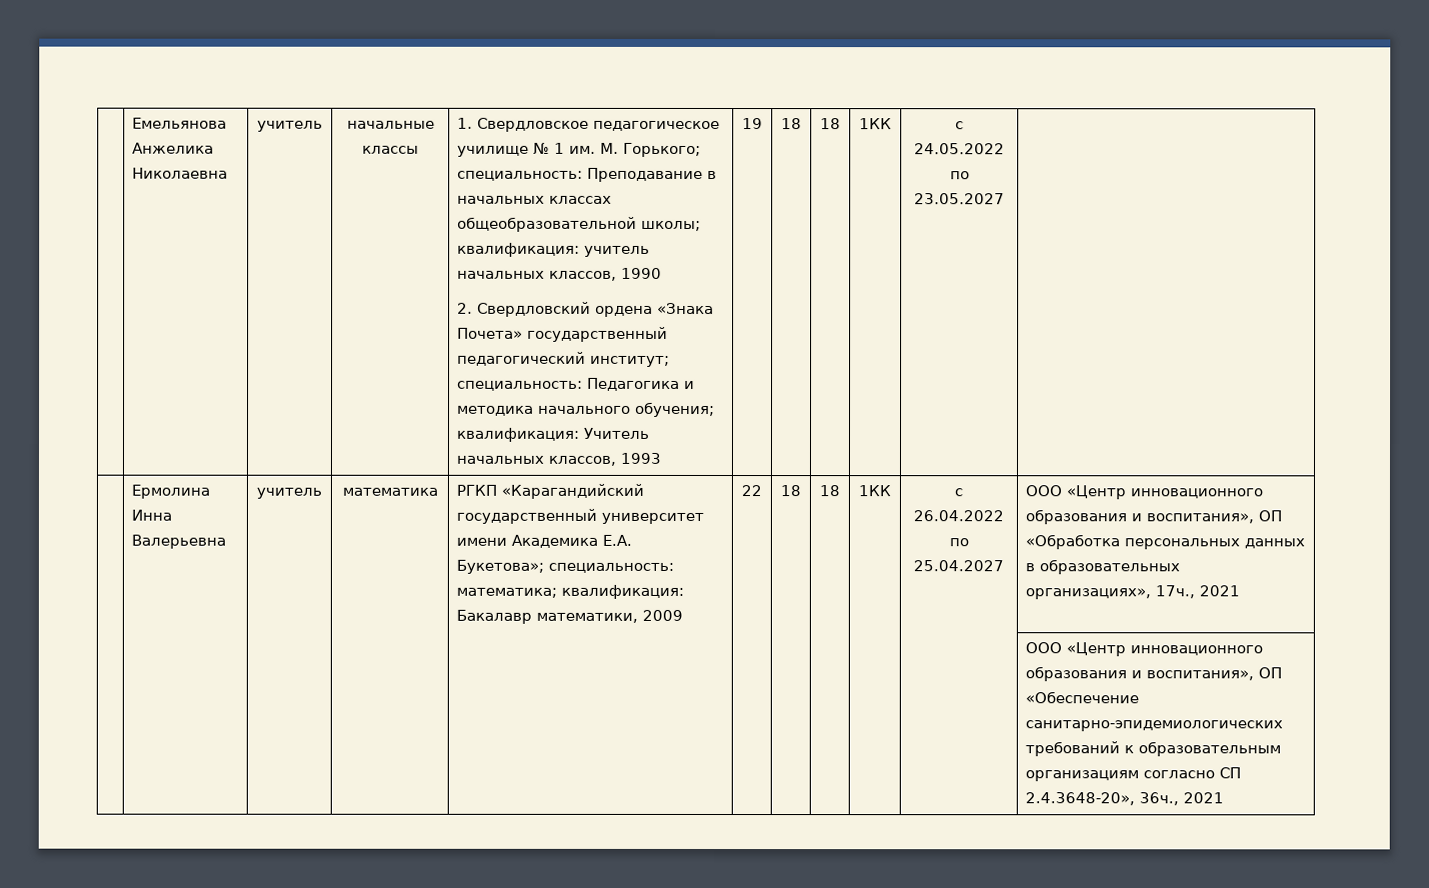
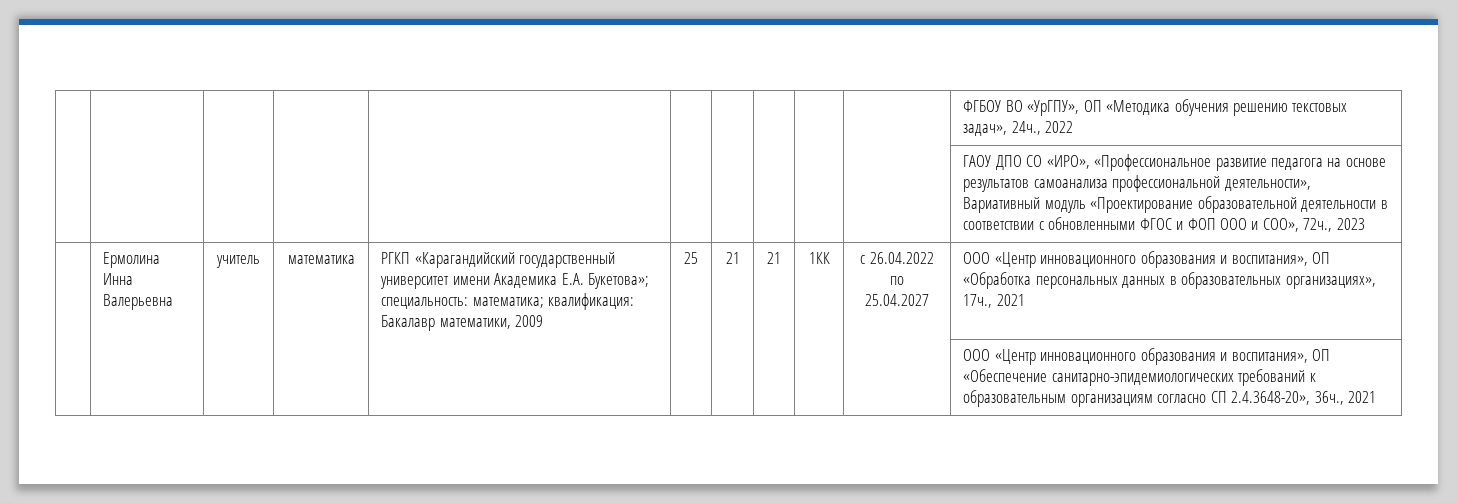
[132,117,228,129] [132,142,215,154] [132,167,229,179] [257,120,323,132] [346,120,435,129] [362,145,419,154] [457,117,721,132] [457,142,702,157] [457,167,718,182] [457,195,613,204] [457,216,702,232] [457,242,651,257] [457,267,663,281] [457,301,715,317] [457,326,669,342] [457,351,671,367] [457,377,696,391] [457,401,716,418] [457,427,651,442] [456,452,662,466] [742,118,763,130] [781,118,802,130] [820,118,841,130] [859,118,892,130] [955,121,964,130] [914,143,1005,155] [949,171,970,180] [914,193,1005,205] | Емельянова Анжелика Николаевна | учитель | начальные классы | 1. Свердловское педагогическое училище № 1 им. М. Горького; специальность: Преподавание в начальных классах общеобразовательной школы; квалификация: учитель начальных классов, 1990 // 2. Свердловский ордена «Знака Почета» государственный педагогический институт; специальность: Педагогика и методика начального обучения; квалификация: Учитель начальных классов, 1993 | 19 | 18 | 18 | 1КК | с 24.05.2022 по 23.05.2027 | -> [963,99,1348,116] [963,121,1074,136] [963,154,1386,171] [963,175,1311,192] [963,196,1388,213] [963,217,1365,232] | | | | | | | | | | ФГБОУ ВО «УрГПУ», ОП «Методика обучения решению текстовых задач», 24ч., 2022 // | | | | | | | | | | ГАОУ ДПО СО «ИРО», «Профессиональное развитие педагога на основе результатов самоанализа профессиональной деятельности», Вариативный модуль «Проектирование образовательной деятельности в соответствии с обновленными ФГОС и ФОП ООО и СОО», 72ч., 2023
[741,485,762,497] [780,485,801,497] [819,485,840,497] 22 | 18 | 18 -> [684,252,698,264] [725,252,740,264] [767,252,781,264] 25 | 21 | 21

